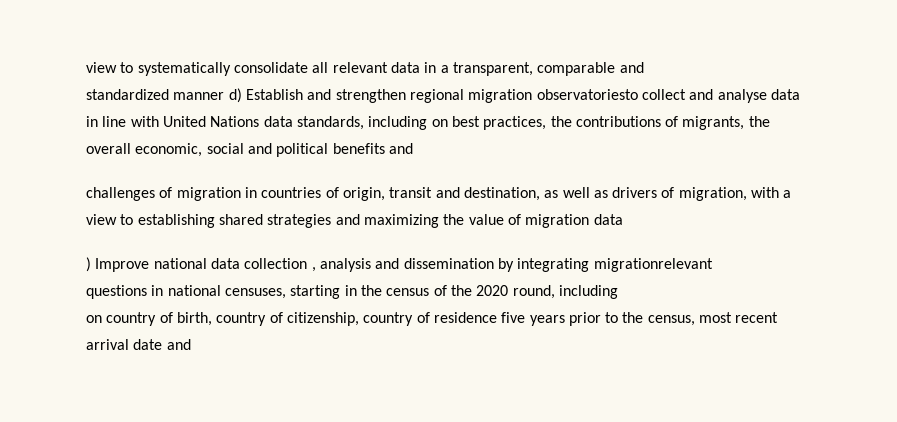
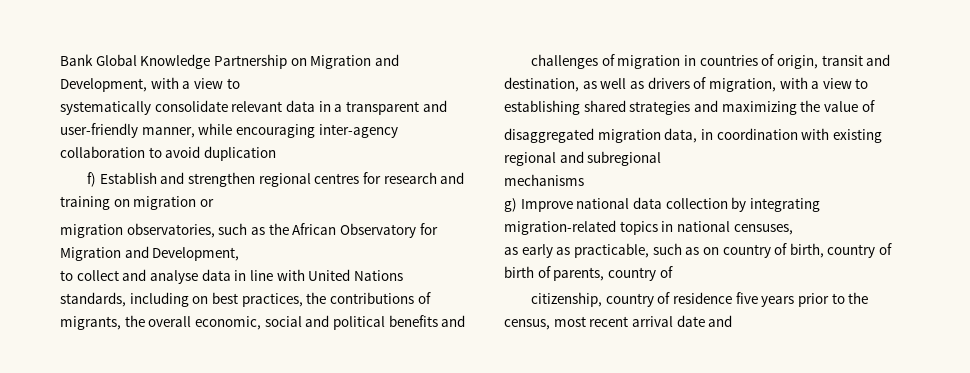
[86,62,134,73] view to -> [60,54,399,69] [60,77,240,92] Bank Global Knowledge Partnership on Migration and Development, with a view to //
[312,62,329,73] all -> (228, 106) none
[452,62,644,76] [86,88,638,103] transparent, comparable and // standardized manner d) Establish and strengthen regional migration observatoriesto -> [345,100,447,115] [60,123,398,138] [60,146,276,161] [86,172,465,187] [60,196,214,210] [60,223,438,238] [60,246,240,261] [60,270,73,281] transparent and user-friendly manner, while encouraging inter-agency collaboration to avoid duplication // f) Establish and strengthen regional centres for research and training on migration or // migration observatories, such as the African Observatory for Migration and Development, // to
[263,116,293,127] data -> (403, 275) none
[525,214,623,228] [86,257,713,272] [86,285,618,299] migration data // ) Improve national data collection , analysis and dissemination by integrating migrationrelevant // questions in national censuses, starting in the census of the 2020 round, including // -> [504,128,882,143] [504,151,662,166] [504,174,584,186] [504,197,820,212] [504,220,793,235] [504,243,700,258] // disaggregated migration data, in coordination with existing regional and subregional // mechanisms // g) Improve national data collection by integrating migration-related topics in national censuses, // as early as practicable, such as
(283, 317) none -> [504,266,673,281] birth of parents, country of //

